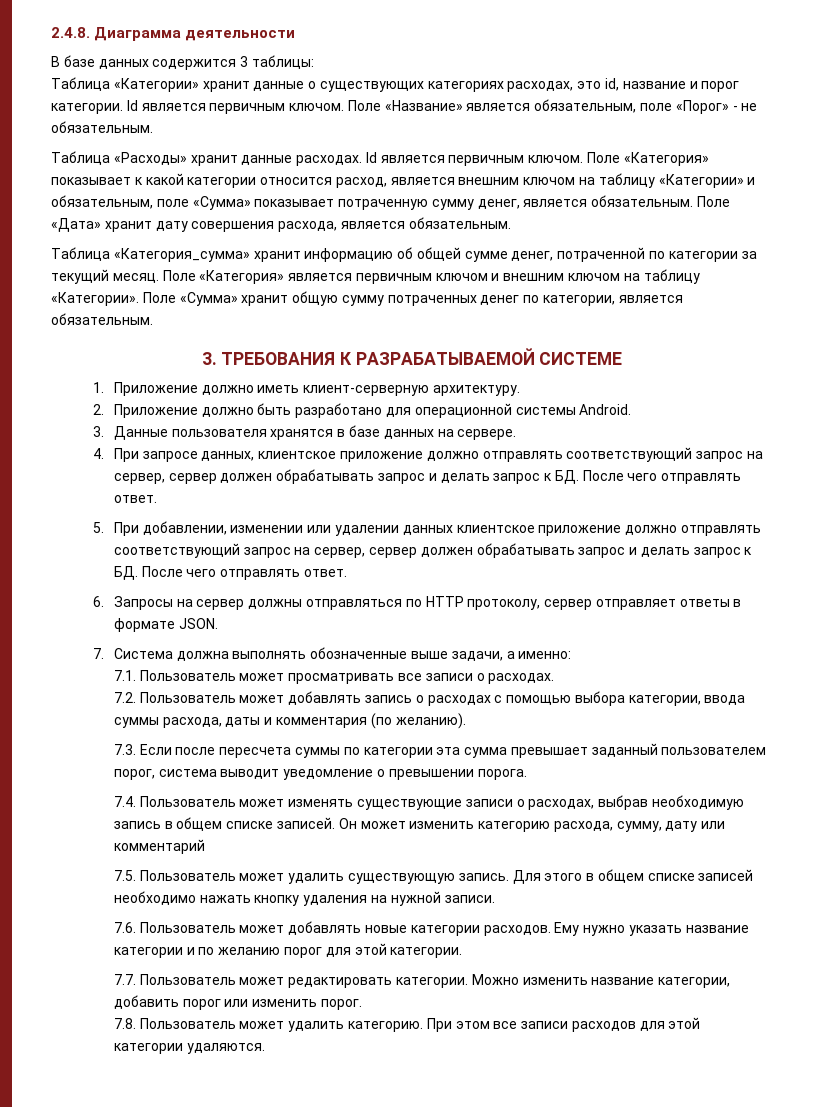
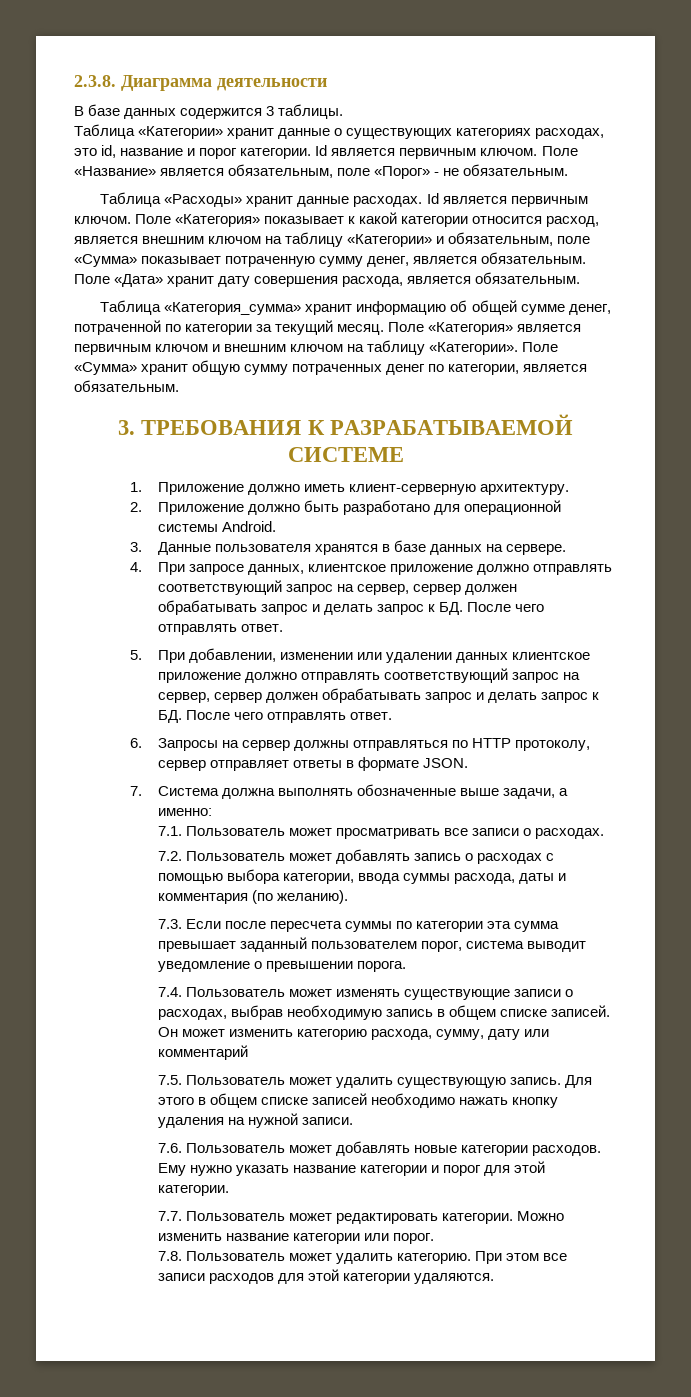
[51,27,90,38] 2.4.8. -> [74,75,116,87] 2.3.8.
[251,55,314,69] таблицы: -> [278,104,344,119] таблицы.
[198,947,281,955] по желанию -> (440, 1169) none
[658,977,731,988] [113,995,318,1010] категории, добавить порог или изменить -> [292,1233,389,1244] категории или

